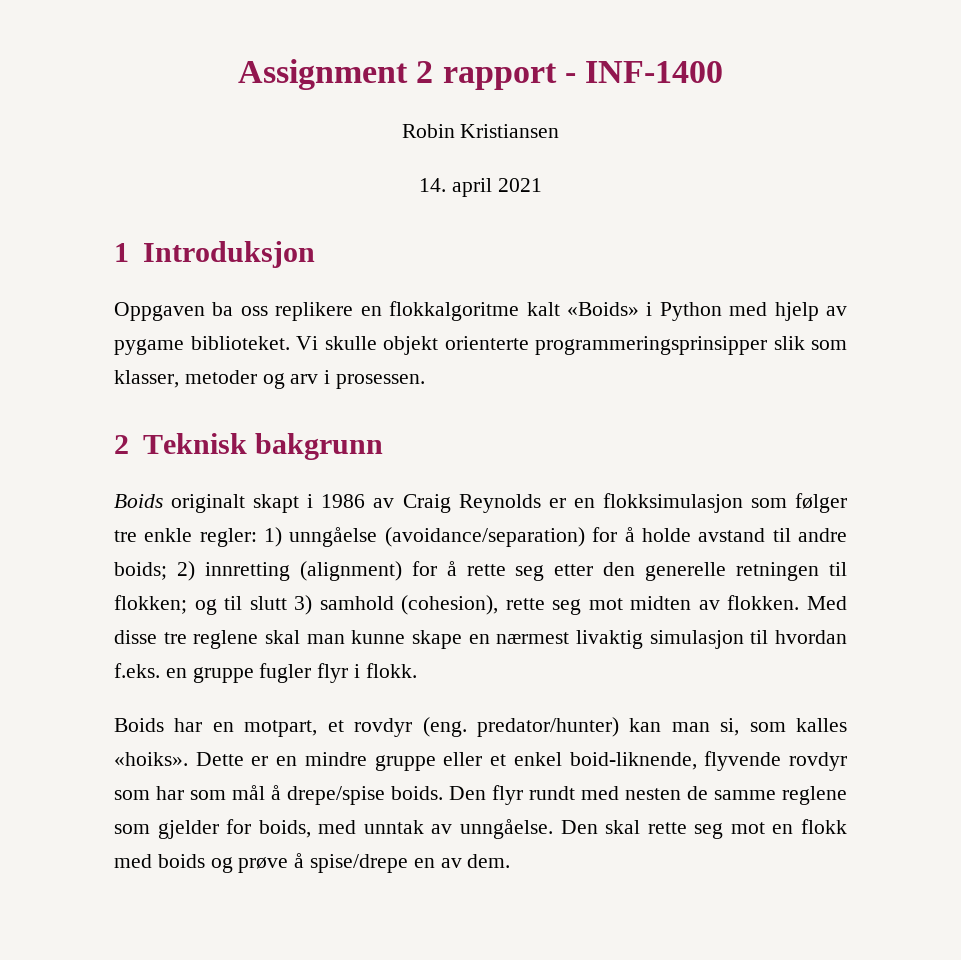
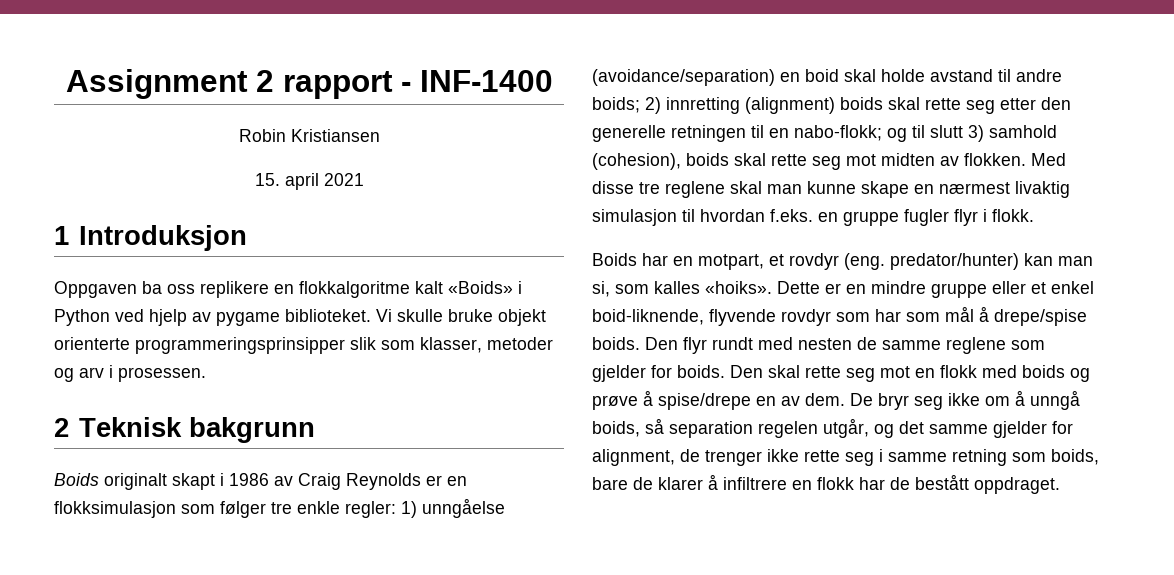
[419,178,447,192] 14. -> [254,173,280,186] 15.
[729,302,768,316] med -> [115,309,144,322] ved
(377, 343) none -> [448,309,493,322] bruke
[592,527,635,542] for å -> [780,69,876,82] en boid skal
[411,561,457,576] for å -> [840,97,920,110] boids skal
[114,595,187,614] flokken; -> [769,125,882,141] en nabo-flokk;
(499, 605) none -> [686,153,766,166] boids skal
[258,819,553,839] boids, med unntak av unngåelse. -> [677,365,725,378] boids.
(511, 861) none -> [850,390,1080,410] [592,418,1073,438] [592,449,1099,466] [592,474,1060,494] De bryr seg ikke om å unngå boids, så separation regelen utgår, og det samme gjelder for alignment, de trenger ikke rette seg i samme retning som boids, bare de klarer å infiltrere en flokk har de bestått oppdraget.

